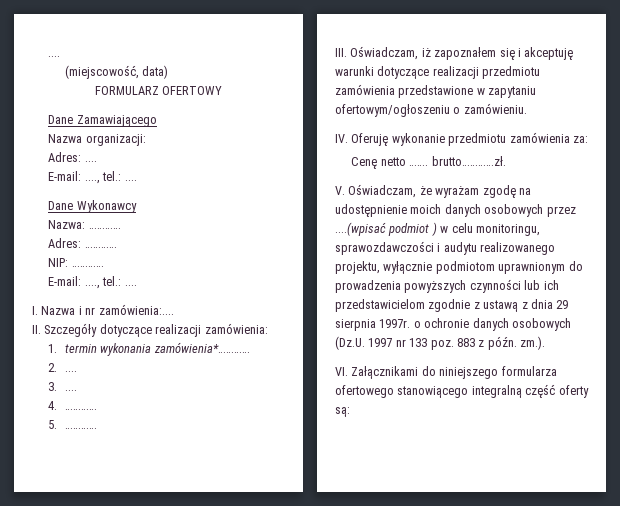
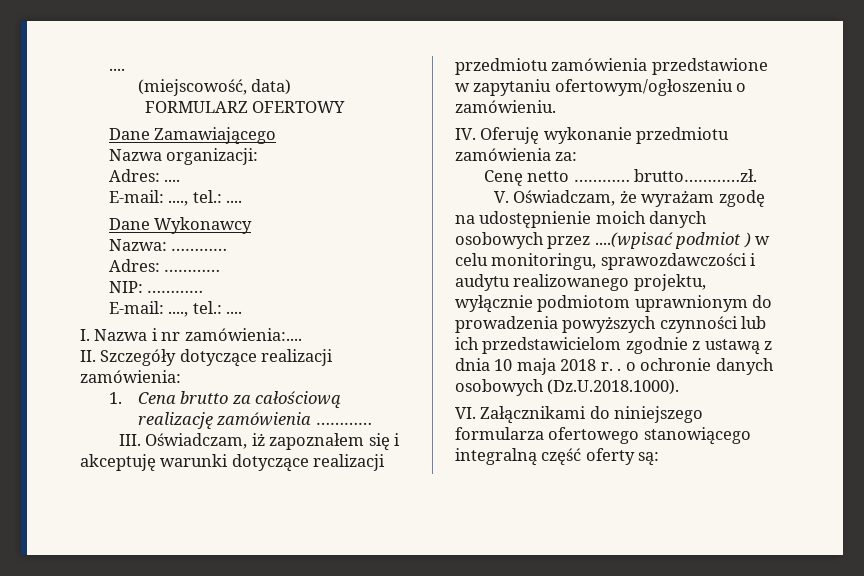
[64,342,250,356] [48,363,77,372] [48,382,77,391] [48,401,97,410] [48,420,58,429] termin wykonania zamówienia*………… // 2. .... // 3. .... // 4. ………… // 5. -> [137,391,342,409] [137,412,312,430] Cena brutto za całościową realizację zamówienia
[409,165,429,166] ……. -> [573,179,630,182] …………
[556,300,569,309] [335,318,571,331] [335,336,545,350] 29 sierpnia 1997r. o ochronie danych osobowych (Dz.U. 1997 nr 133 poz. 883 z późn. zm.). -> [494,358,774,375] [455,379,680,396] 10 maja 2018 r. . o ochronie danych osobowych (Dz.U.2018.1000).

